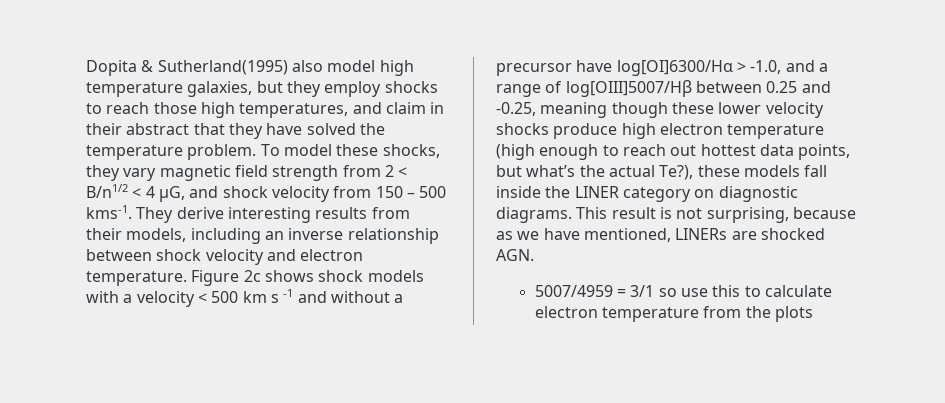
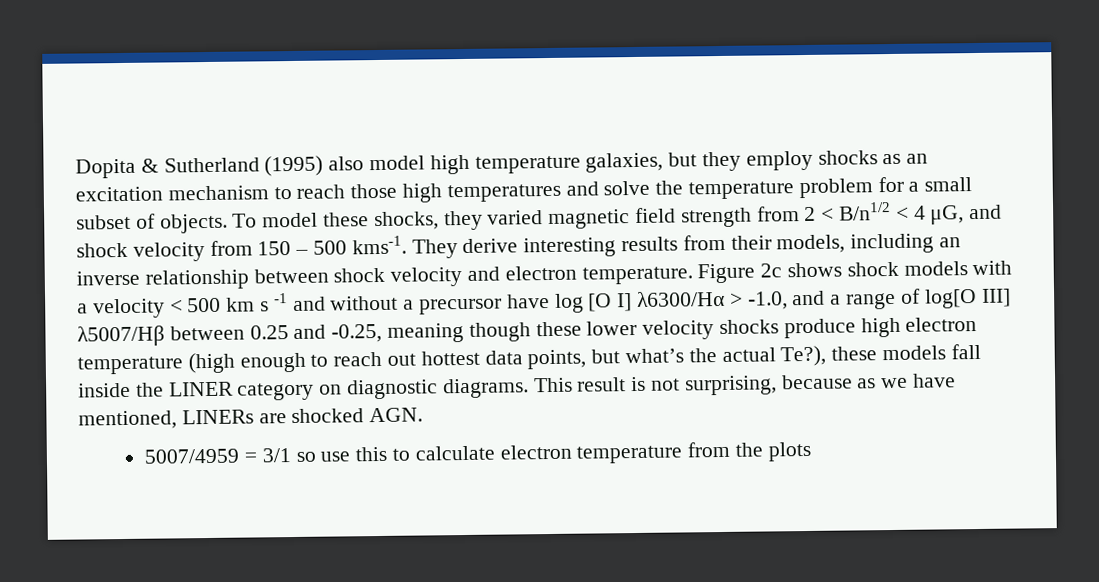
[157,60,288,75] Sutherland(1995) -> [163,155,324,177] Sutherland (1995)
[86,102,445,118] [86,123,385,139] [86,144,257,160] to reach those high temperatures, and claim in their abstract that they have solved the temperature problem. -> [882,153,929,165] [75,176,973,203] [76,213,228,234] as an excitation mechanism to reach those high temperatures and solve the temperature problem for a small subset of objects.
[123,168,157,181] vary -> [487,210,544,225] varied
[616,60,733,76] log[OI]6300/Hα -> [554,290,726,313] log [O I] λ6300/Hα
[565,80,692,97] log[OIII]5007/Hβ -> [924,288,1011,309] [77,325,165,347] log[O III] λ5007/Hβ

